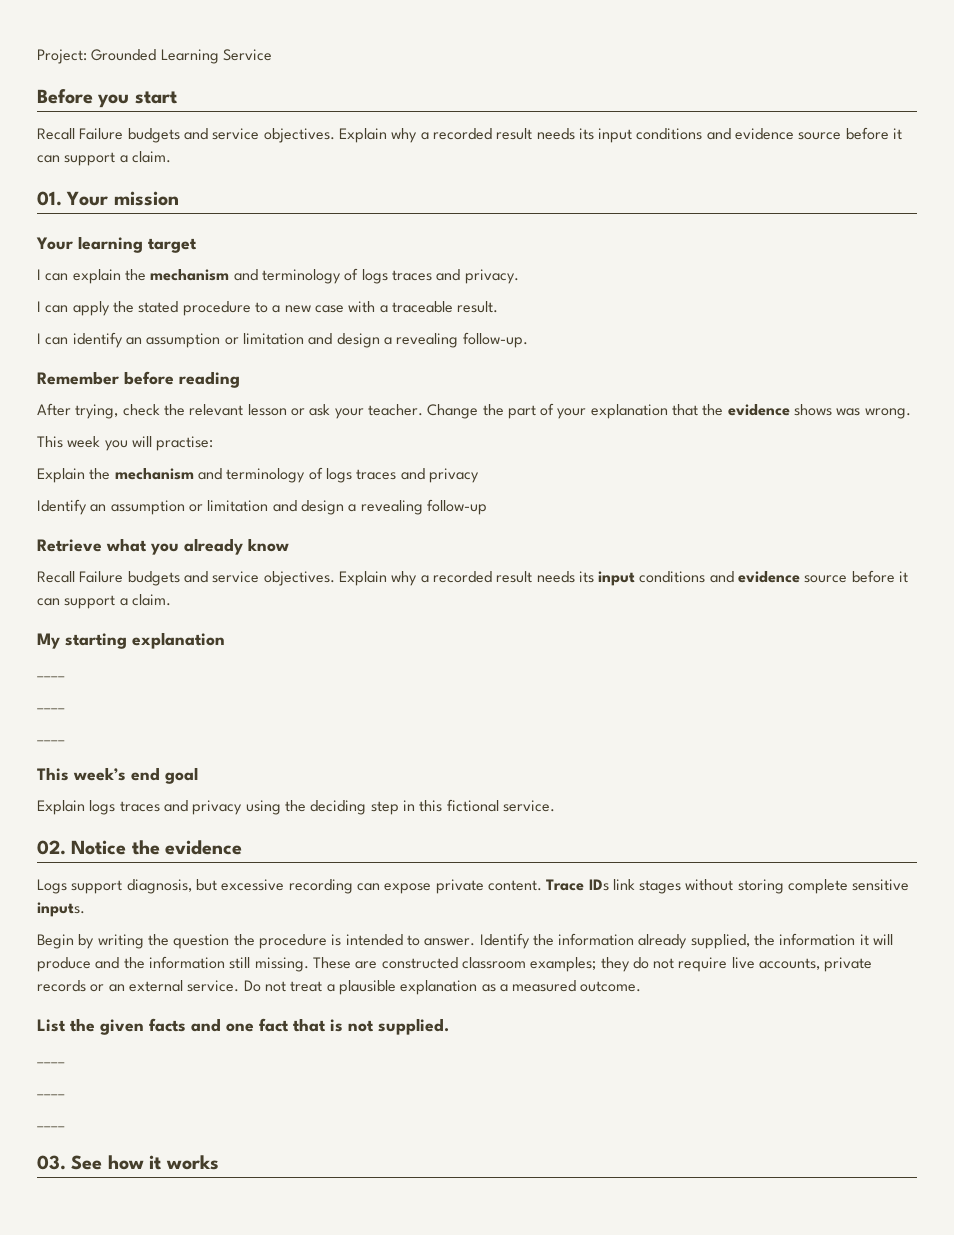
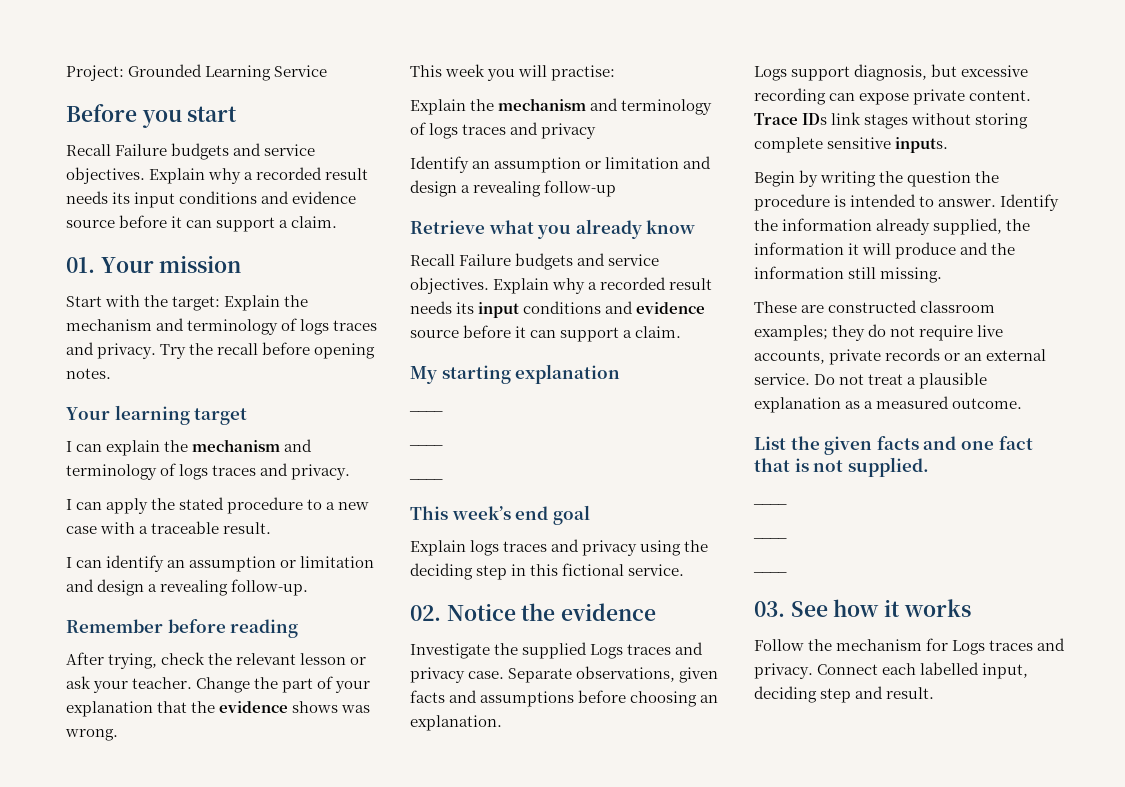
(179, 198) none -> [66,295,309,311] [66,318,378,335] [66,342,376,359] [66,368,111,379] // Start with the target: Explain the mechanism and terminology of logs traces and privacy. Try the recall before opening notes.
(243, 847) none -> [410,642,704,659] [410,666,719,683] [410,690,719,707] [410,715,502,731] // Investigate the supplied Logs traces and privacy case. Separate observations, given facts and assumptions before choosing an explanation.
(309, 964) none -> (943, 275) //
(219, 1162) none -> [754,638,1066,655] [754,662,1029,679] [754,686,935,703] // Follow the mechanism for Logs traces and privacy. Connect each labelled input, deciding step and result.

